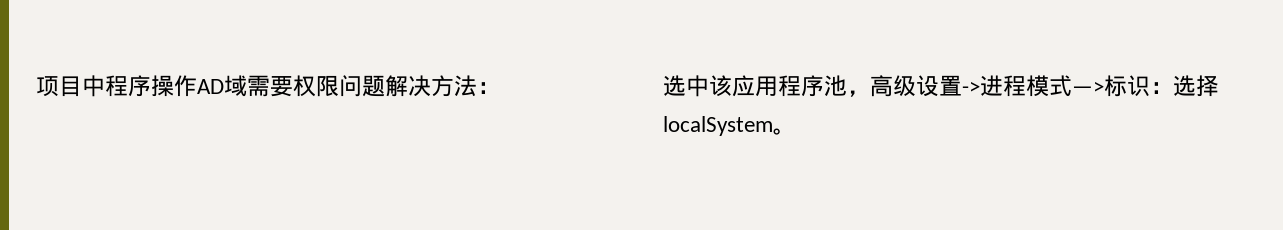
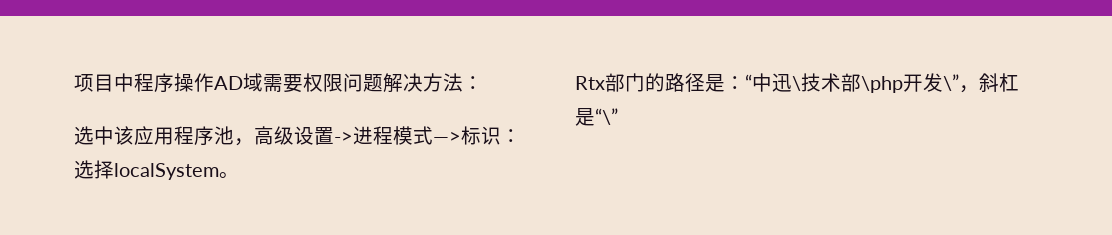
(796, 131) none -> [575,73,1019,93] [575,108,618,126] // Rtx部门的路径是：“中迅\技术部\php开发\”，斜杠是“\”

